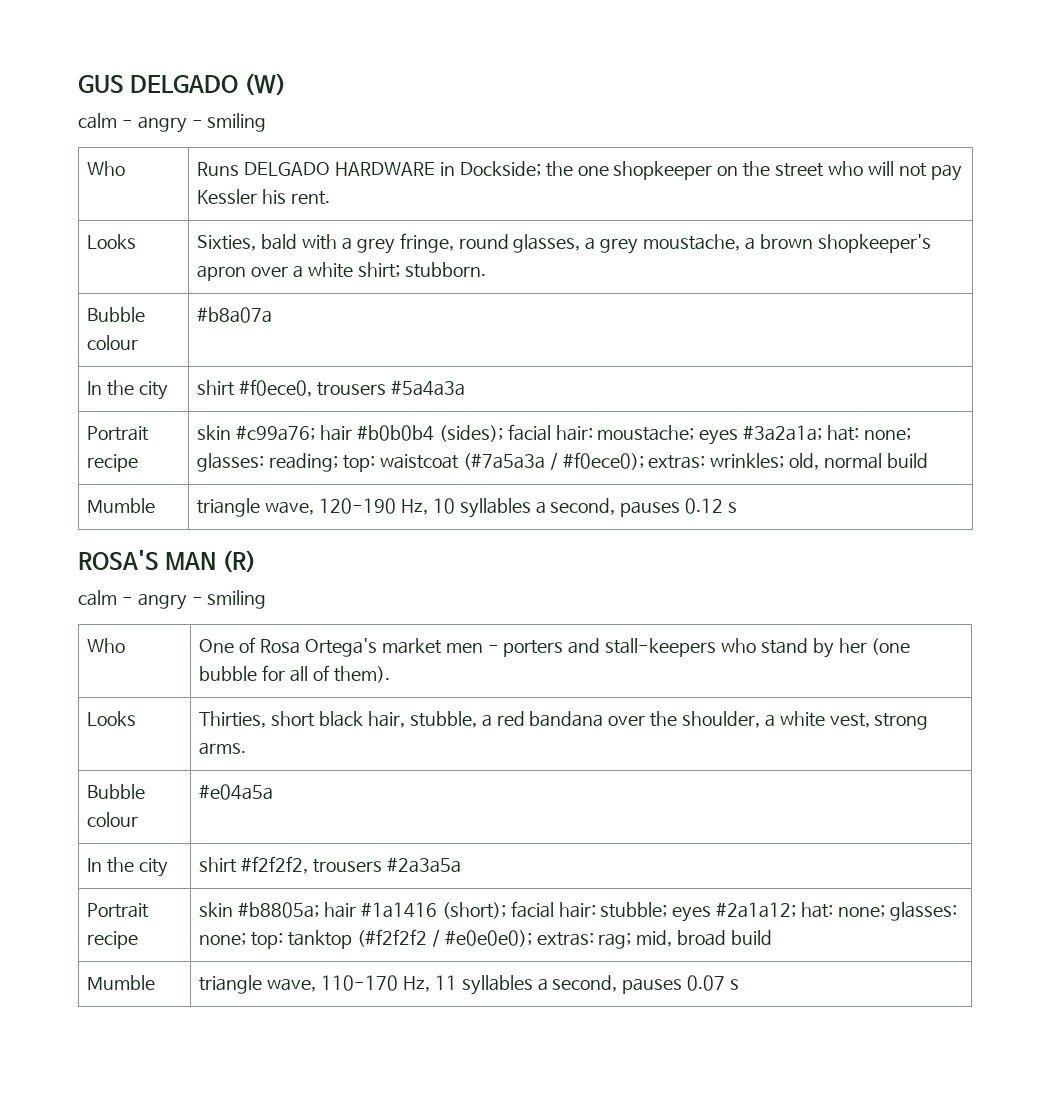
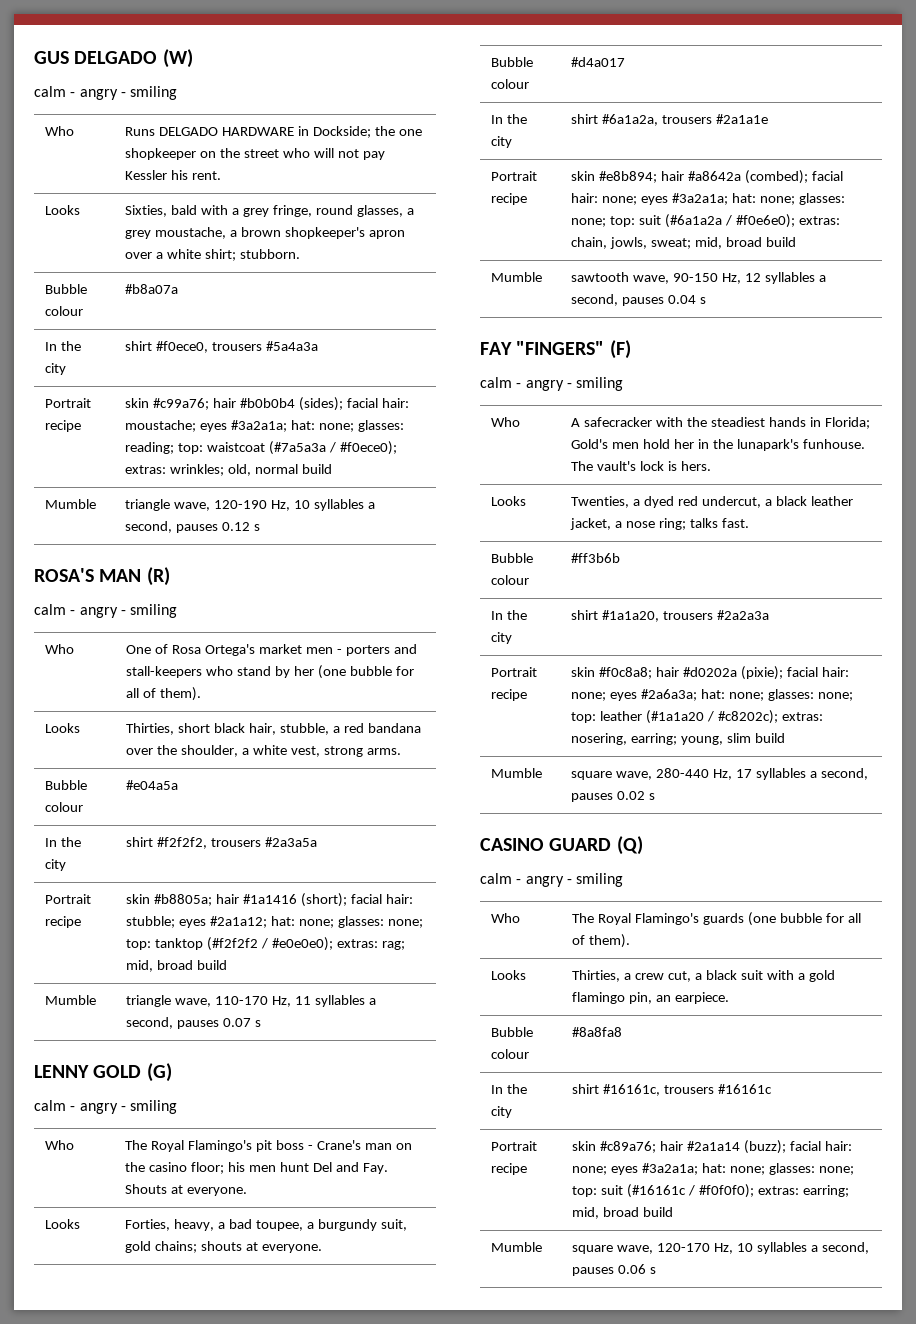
(740, 984) none -> [34,1063,172,1082] [34,1100,178,1114] [45,1140,75,1150] [125,1140,412,1152] [125,1162,388,1174] [125,1184,248,1196] [45,1219,81,1229] [125,1219,407,1231] [125,1241,323,1253] [491,57,534,67] [491,79,530,89] [571,57,626,67] [491,114,528,124] [491,136,513,148] [571,114,769,126] [491,171,538,181] [491,193,528,205] [571,170,843,184] [571,193,845,205] [571,214,840,228] [571,237,796,249] [491,272,543,282] [571,272,826,284] [571,294,707,306] [480,340,631,359] [480,377,624,391] [491,417,521,427] [571,417,870,429] [571,439,865,451] [571,461,712,471] [491,496,527,506] [571,496,853,508] [570,518,749,530] [491,553,534,563] [491,575,530,585] [571,553,621,563] [491,610,528,620] [491,632,513,644] [571,610,770,622] [491,667,538,677] [491,689,528,701] [571,666,849,680] [571,689,853,701] [571,710,823,724] [571,733,786,745] [491,768,543,778] [571,768,868,780] [571,791,656,802] [480,836,643,855] [480,873,624,887] [491,913,521,923] [572,912,861,926] [572,934,631,948] [491,970,527,980] [572,970,835,982] [572,992,730,1004] [491,1027,534,1037] [491,1049,530,1059] [572,1027,623,1037] [491,1084,528,1094] [491,1106,513,1118] [572,1084,773,1096] [491,1141,538,1151] [491,1163,528,1175] [572,1140,852,1154] [572,1163,854,1175] [572,1184,849,1198] [572,1207,674,1219] [491,1242,543,1252] [572,1242,869,1254] [572,1264,657,1276] // LENNY GOLD (G) // calm - angry - smiling // Who | The Royal Flamingo's pit boss - Crane's man on the casino floor; his men hunt Del and Fay. Shouts at everyone. // Looks | Forties, heavy, a bad toupee, a burgundy suit, gold chains; shouts at everyone. // Bubble colour | #d4a017 // In the city | shirt #6a1a2a, trousers #2a1a1e // Portrait recipe | skin #e8b894; hair #a8642a (combed); facial hair: none; eyes #3a2a1a; hat: none; glasses: none; top: suit (#6a1a2a / #f0e6e0); extras: chain, jowls, sweat; mid, broad build // Mumble | sawtooth wave, 90-150 Hz, 12 syllables a second, pauses 0.04 s // FAY "FINGERS" (F) // calm - angry - smiling // Who | A safecracker with the steadiest hands in Florida; Gold's men hold her in the lunapark's funhouse. The vault's lock is hers. // Looks | Twenties, a dyed red undercut, a black leather jacket, a nose ring; talks fast. // Bubble colour | #ff3b6b // In the city | shirt #1a1a20, trousers #2a2a3a // Portrait recipe | skin #f0c8a8; hair #d0202a (pixie); facial hair: none; eyes #2a6a3a; hat: none; glasses: none; top: leather (#1a1a20 / #c8202c); extras: nosering, earring; young, slim build // Mumble | square wave, 280-440 Hz, 17 syllables a second, pauses 0.02 s // CASINO GUARD (Q) // calm - angry - smiling // Who | The Royal Flamingo's guards (one bubble for all of them). // Looks | Thirties, a crew cut, a black suit with a gold flamingo pin, an earpiece. // Bubble colour | #8a8fa8 // In the city | shirt #16161c, trousers #16161c // Portrait recipe | skin #c89a76; hair #2a1a14 (buzz); facial hair: none; eyes #3a2a1a; hat: none; glasses: none; top: suit (#16161c / #f0f0f0); extras: earring; mid, broad build // Mumble | square wave, 120-170 Hz, 10 syllables a second, pauses 0.06 s

